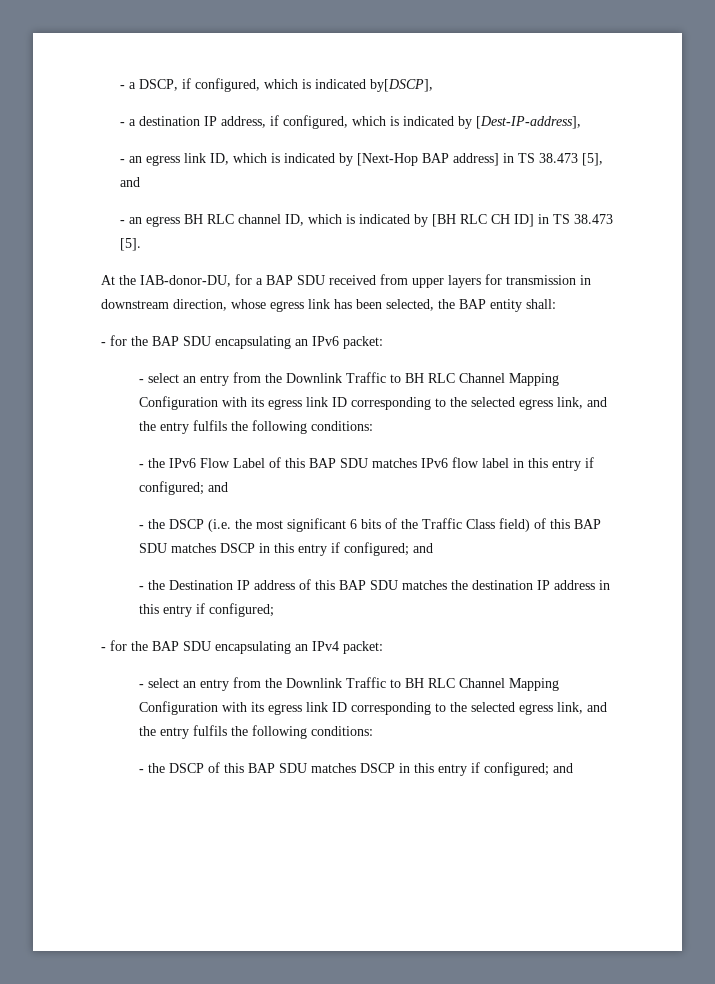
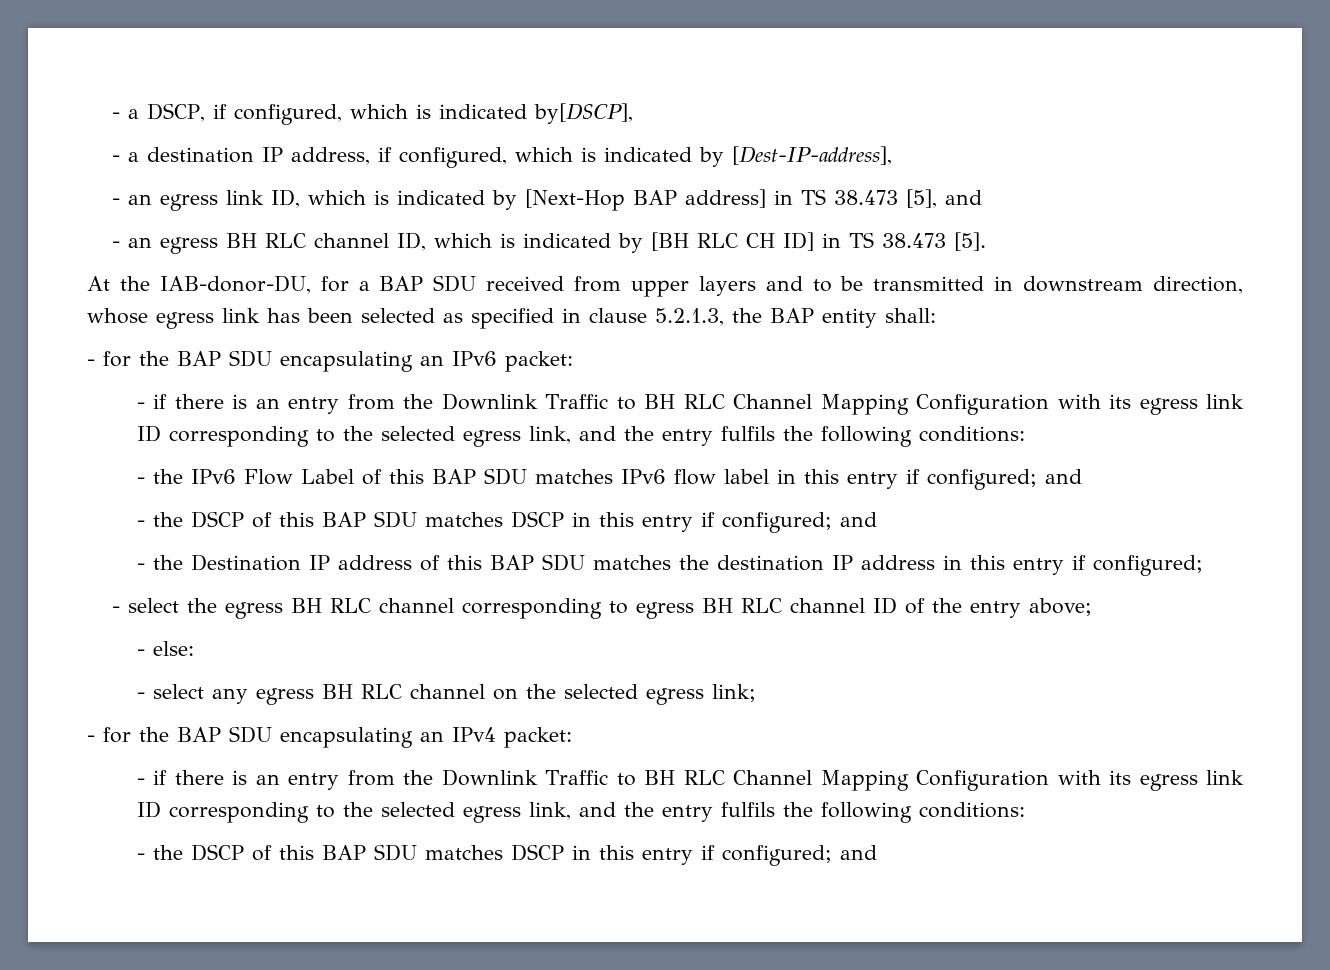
[485,274,576,285] for transmission -> [765,276,985,292] and to be transmitted
[386,299,434,311] selected, -> [361,308,724,329] selected as specified in clause 5.2.1.3,
[147,373,179,383] select -> [153,394,248,409] if there is
[207,518,530,532] (i.e. the most significant 6 bits of the Traffic Class field) -> (244, 519) none
(274, 610) none -> [111,597,1092,619] [136,641,194,656] [136,684,756,705] // - select the egress BH RLC channel corresponding to egress BH RLC channel ID of the entry above; // - else: // - select any egress BH RLC channel on the selected egress link;
[147,678,179,688] select -> [153,770,248,785] if there is

